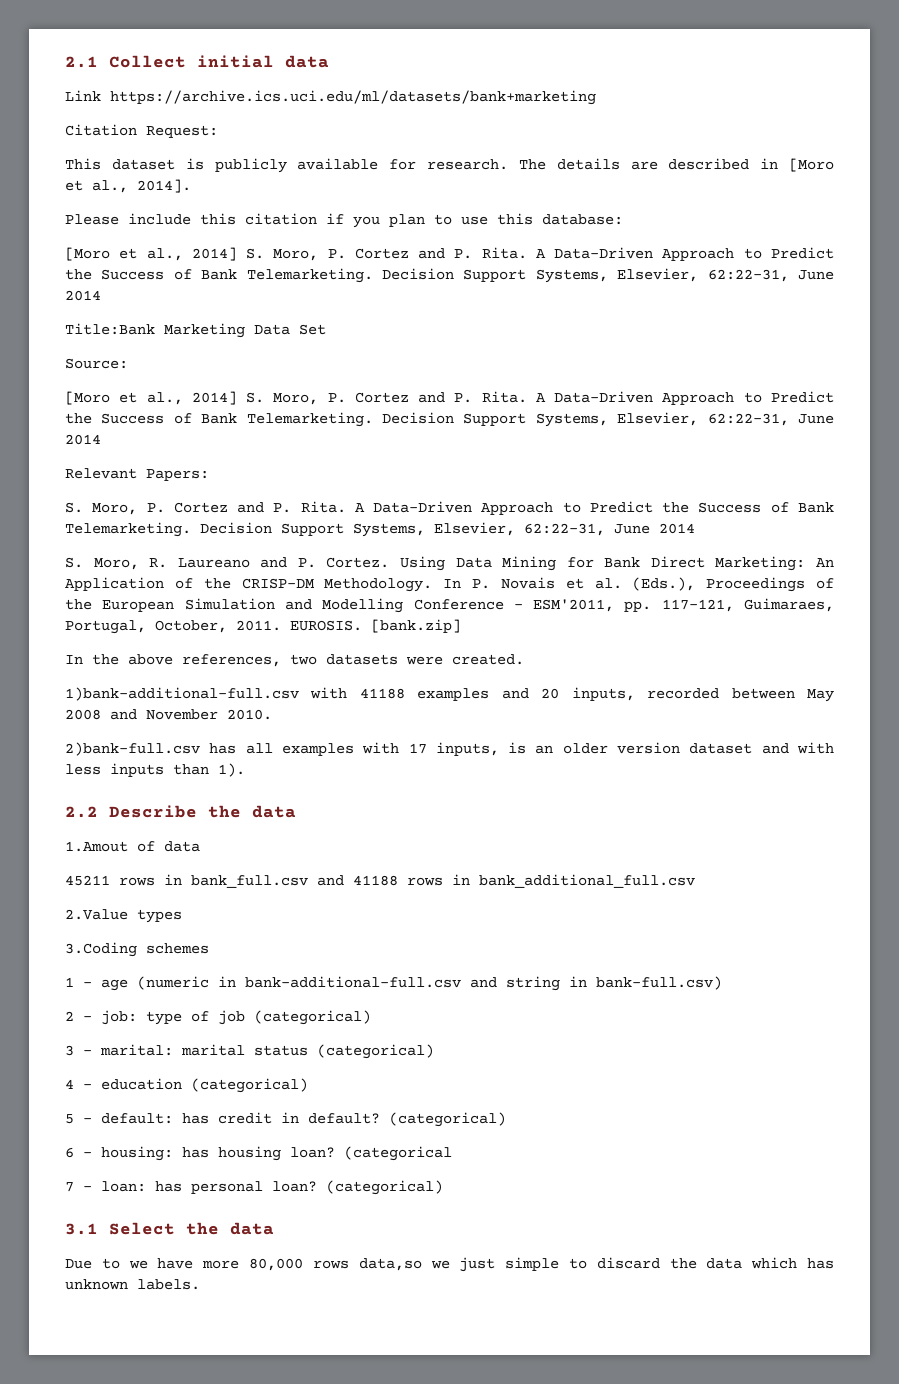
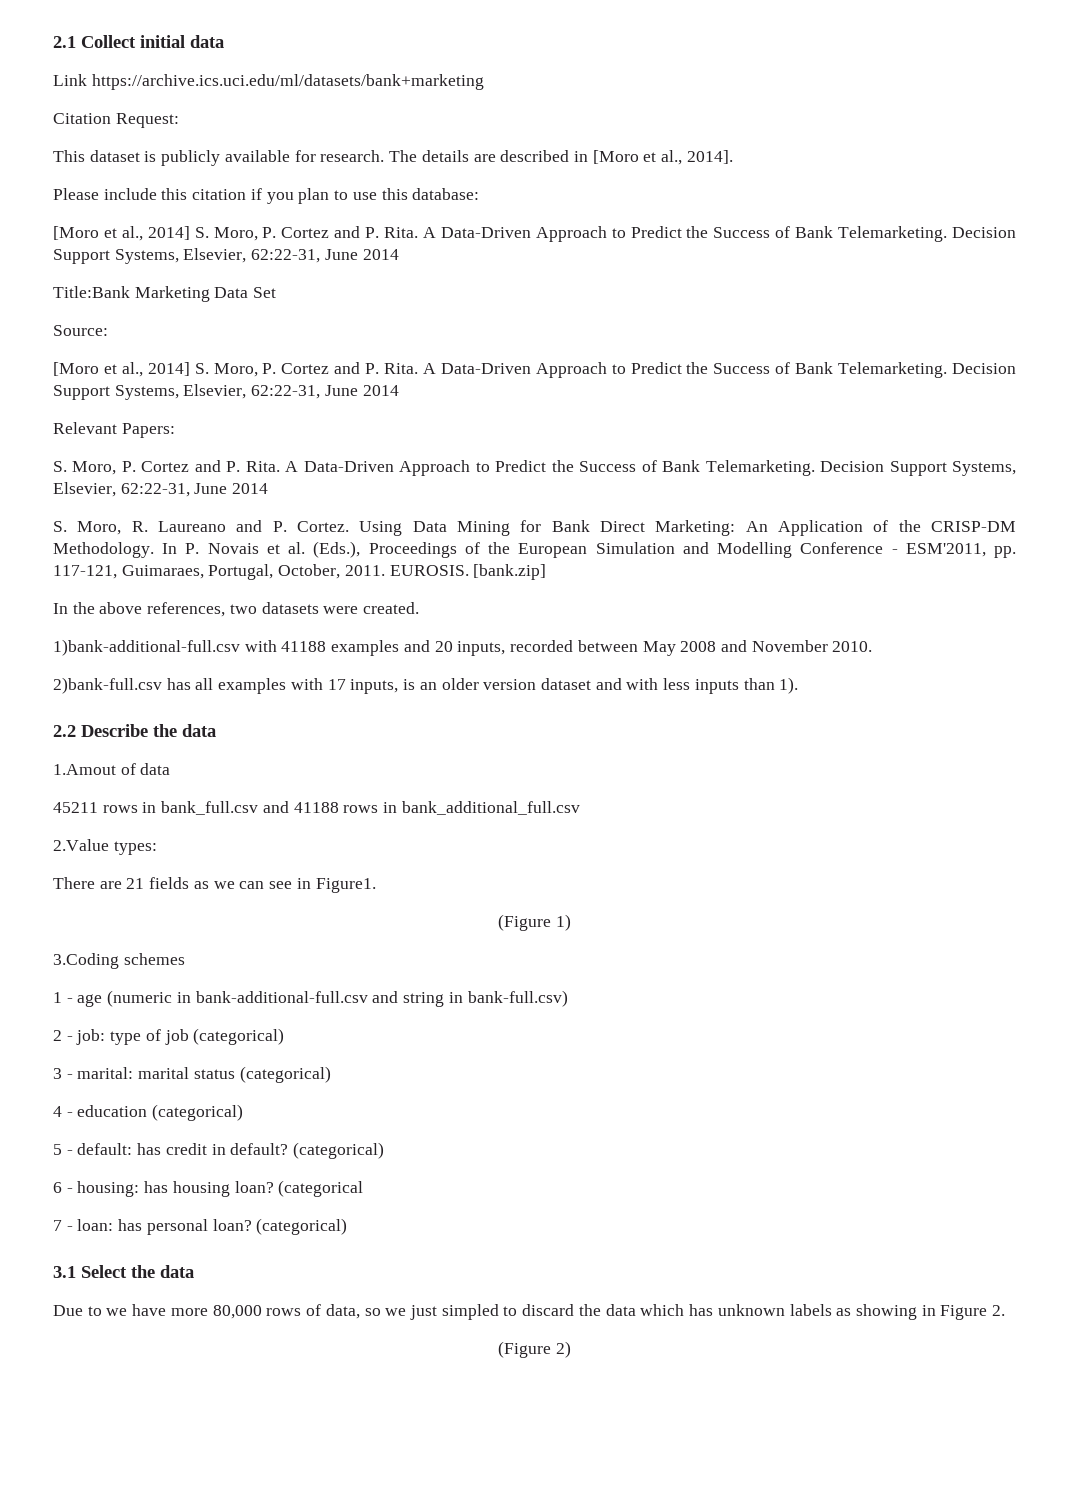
[137,909,182,923] types -> [113,841,157,855] [53,877,376,893] [498,914,571,931] types: // There are 21 fields as we can see in Figure1. // (Figure 1)
[358,1258,422,1271] data,so -> [306,1304,381,1319] of data, so
[505,1257,560,1271] simple -> [441,1304,499,1320] simpled
[137,1279,200,1290] labels. -> [789,1304,1006,1320] [498,1341,571,1358] labels as showing in Figure 2. // (Figure 2)

